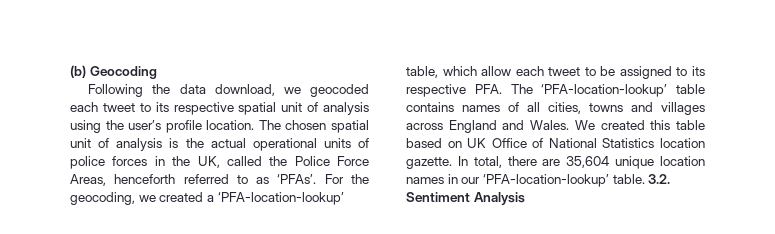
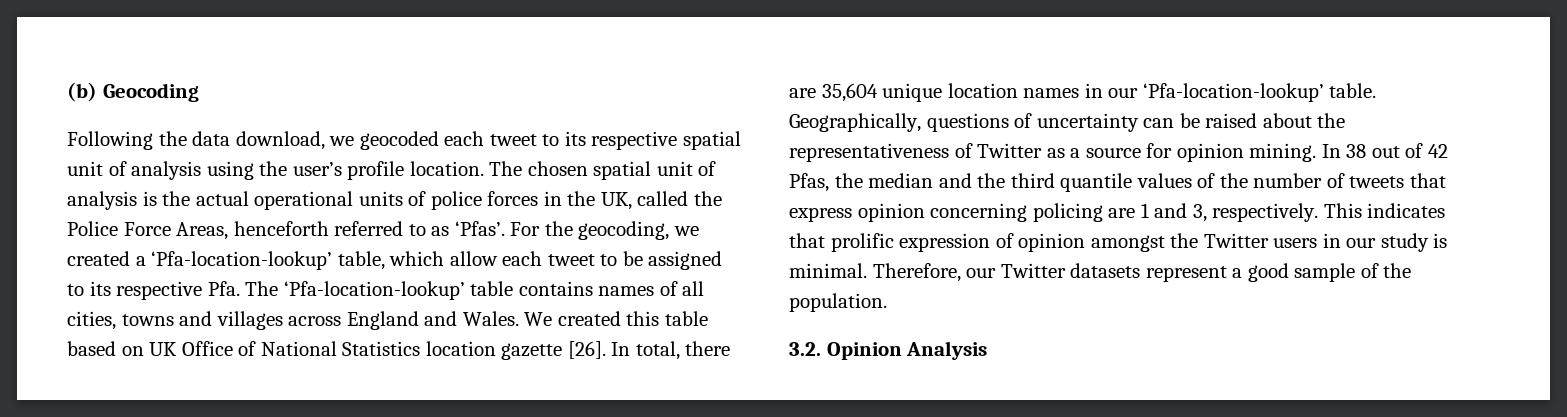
[277,174,317,184] ‘PFAs’. -> [454,221,505,236] ‘Pfas’.
[217,192,344,205] ‘PFA-location-lookup’ -> [151,251,333,270] ‘Pfa-location-lookup’
[474,84,668,97] PFA. The ‘PFA-location-lookup’ -> [207,281,465,300] Pfa. The ‘Pfa-location-lookup’
[406,157,452,169] gazette. -> [501,341,606,360] gazette [26].
[482,174,671,187] [406,192,470,202] ‘PFA-location-lookup’ table. 3.2. Sentiment -> [1142,83,1377,102] [789,113,1346,132] [789,143,1448,162] [789,173,1446,192] [789,203,1446,222] [789,233,1448,252] [789,263,1412,282] [789,293,887,312] [789,342,902,360] ‘Pfa-location-lookup’ table. Geographically, questions of uncertainty can be raised about the representativeness of Twitter as a source for opinion mining. In 38 out of 42 Pfas, the median and the third quantile values of the number of tweets that express opinion concerning policing are 1 and 3, respectively. This indicates that prolific expression of opinion amongst the Twitter users in our study is minimal. Therefore, our Twitter datasets represent a good sample of the population. // 3.2. Opinion

